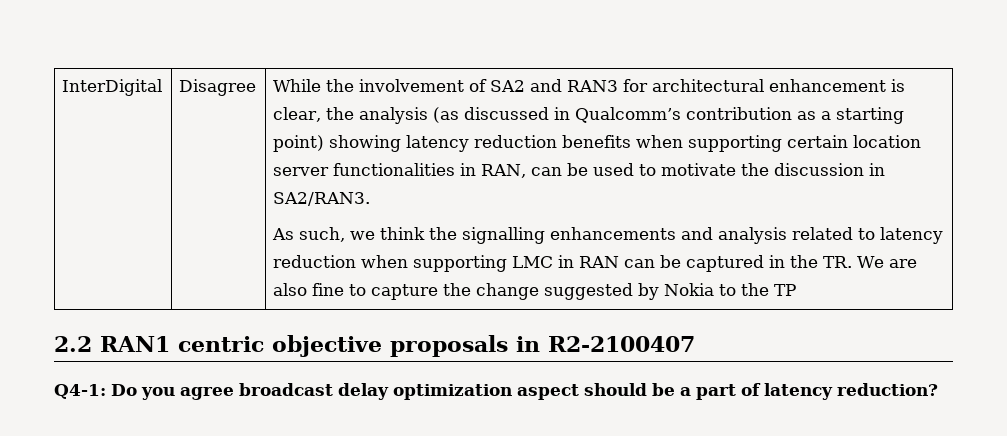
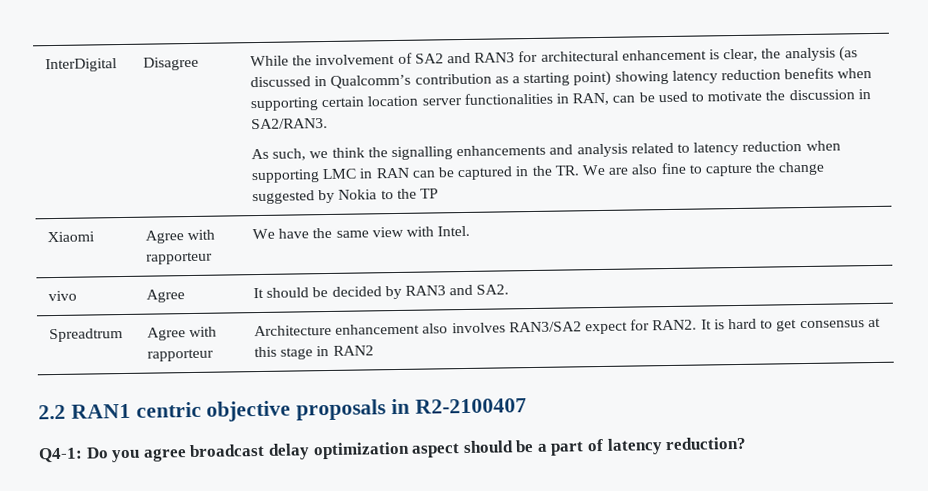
(797, 290) none -> [47,231,96,243] [145,229,216,244] [146,251,214,265] [252,225,471,240] [48,290,78,302] [146,289,186,303] [253,284,510,300] [49,328,124,343] [147,326,218,341] [147,348,215,362] [254,317,881,337] [254,345,374,360] // Xiaomi | Agree with rapporteur | We have the same view with Intel. // vivo | Agree | It should be decided by RAN3 and SA2. // Spreadtrum | Agree with rapporteur | Architecture enhancement also involves RAN3/SA2 expect for RAN2. It is hard to get consensus at this stage in RAN2

